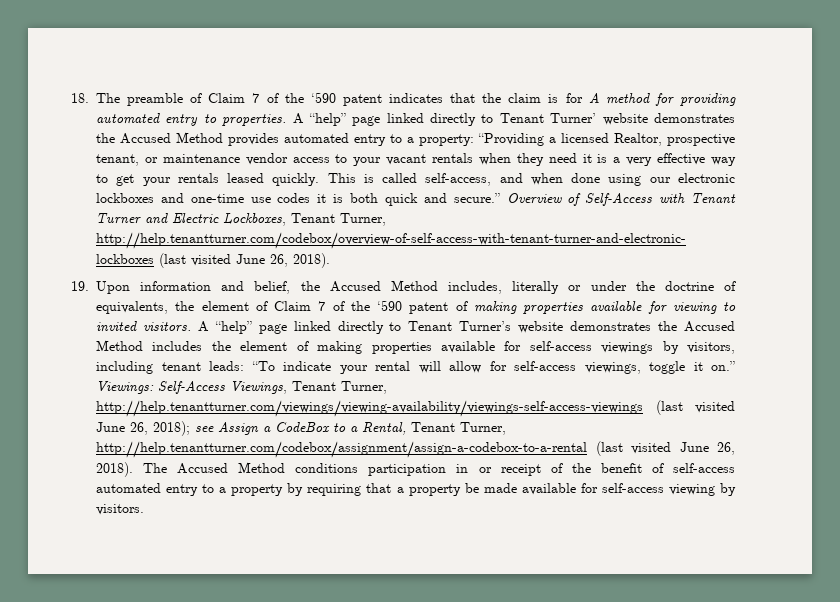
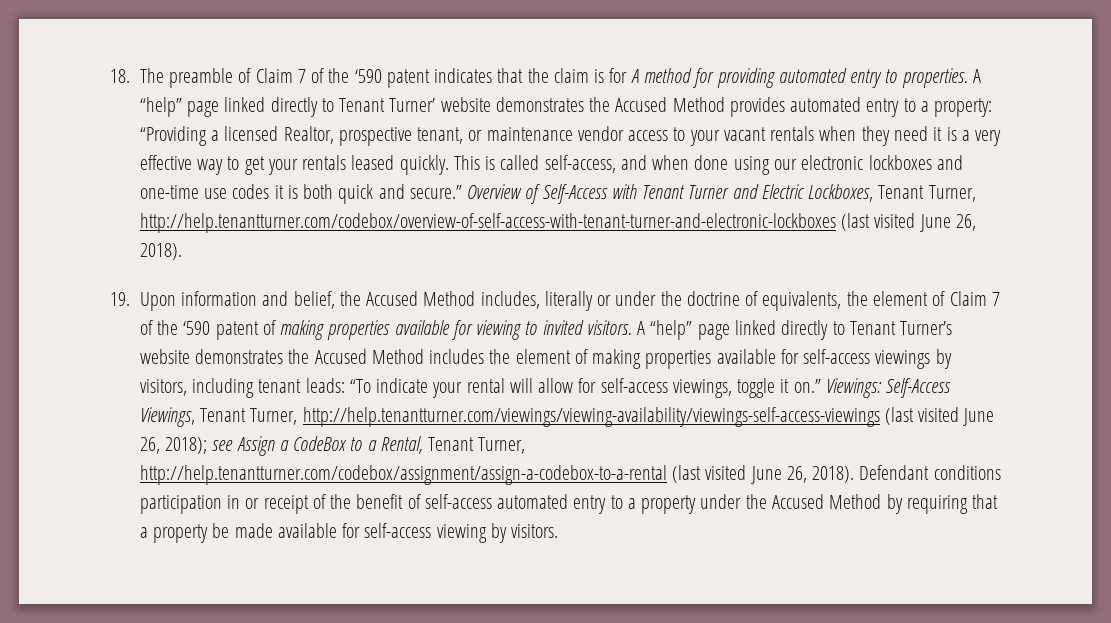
[143,462,286,474] The Accused Method -> [859,465,930,480] Defendant
(284, 490) none -> [700,494,882,509] under the Accused Method

